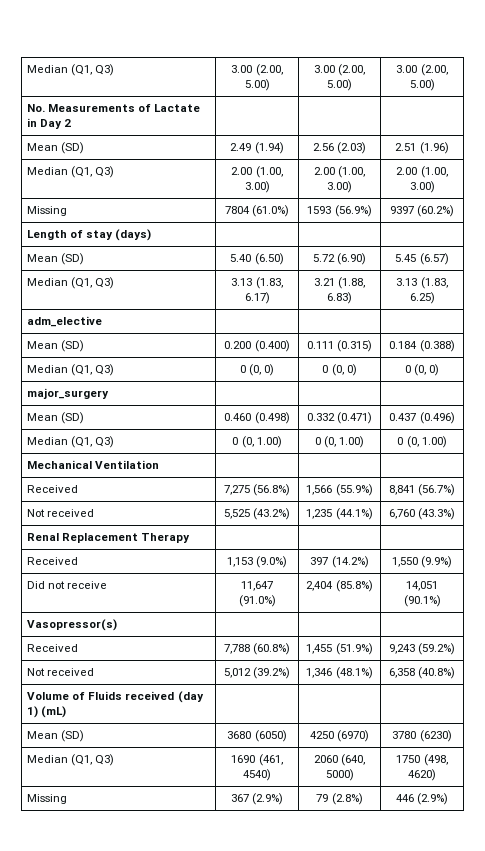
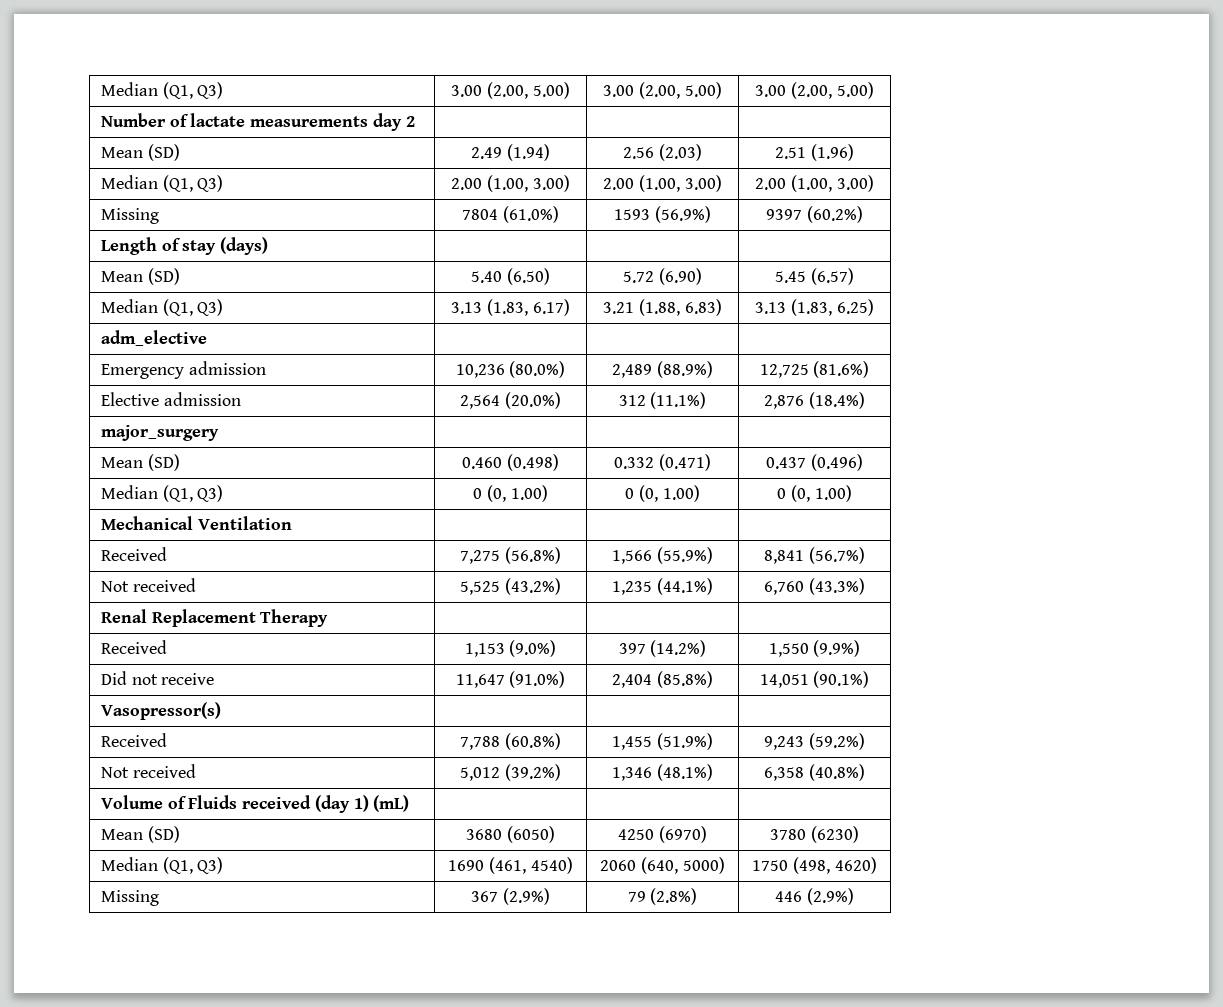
[27,104,201,112] [27,118,63,129] No. Measurements of Lactate in Day -> [100,113,402,131] Number of lactate measurements day
[27,340,85,352] [224,340,290,352] [306,340,373,352] [389,340,455,352] [27,364,115,376] [239,364,275,376] [322,364,357,376] [404,364,440,376] Mean (SD) | 0.200 (0.400) | 0.111 (0.315) | 0.184 (0.388) // Median (Q1, Q3) | 0 (0, 0) | 0 (0, 0) | 0 (0, 0) -> [100,361,266,379] [455,361,566,378] [612,361,713,378] [759,361,870,378] [100,392,241,406] [460,392,561,409] [618,392,707,409] [764,392,865,409] Emergency admission | 10,236 (80.0%) | 2,489 (88.9%) | 12,725 (81.6%) // Elective admission | 2,564 (20.0%) | 312 (11.1%) | 2,876 (18.4%)

